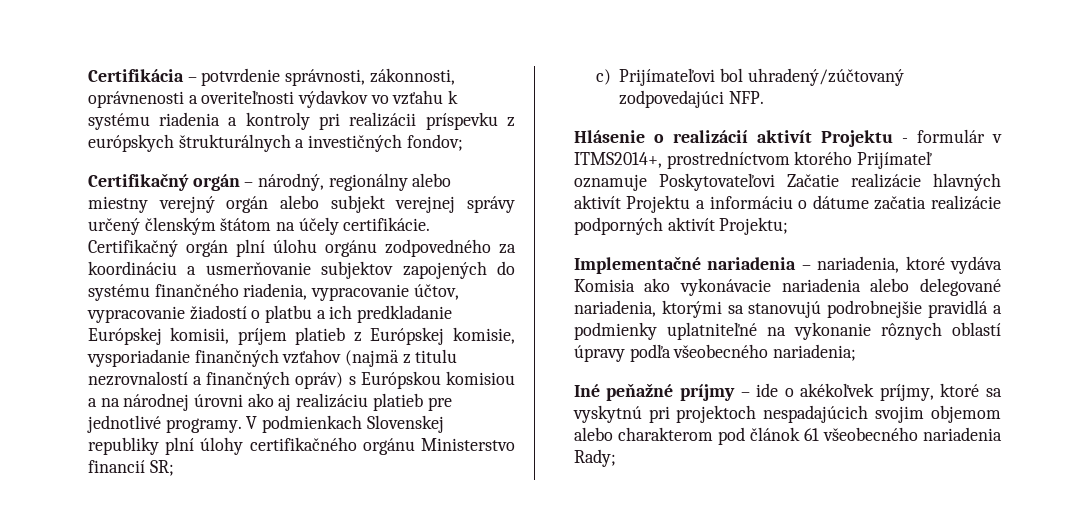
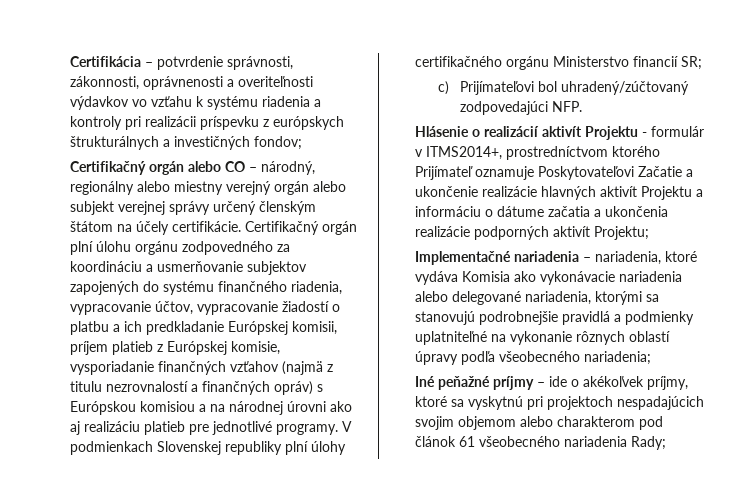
(240, 182) none -> [188,161,246,172] alebo CO
(839, 180) none -> [686,169,694,177] [415,186,479,197] a ukončenie
(927, 203) none -> [594,206,669,217] a ukončenia

